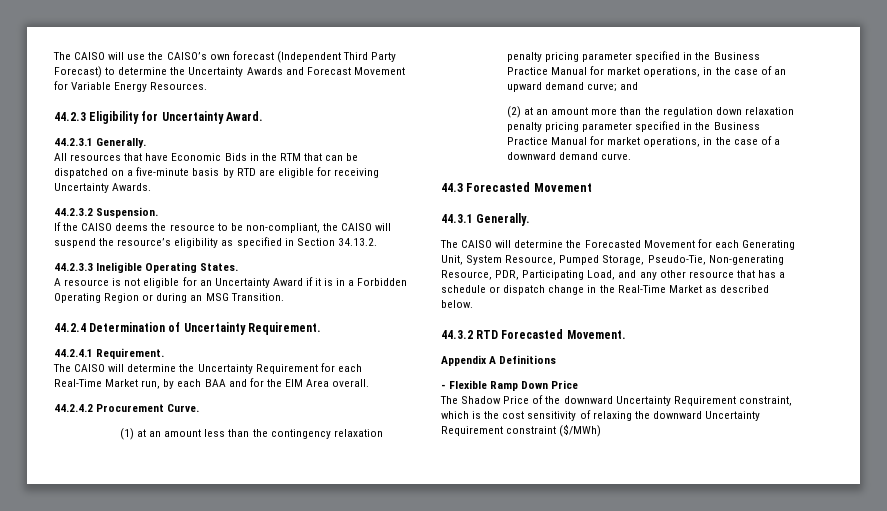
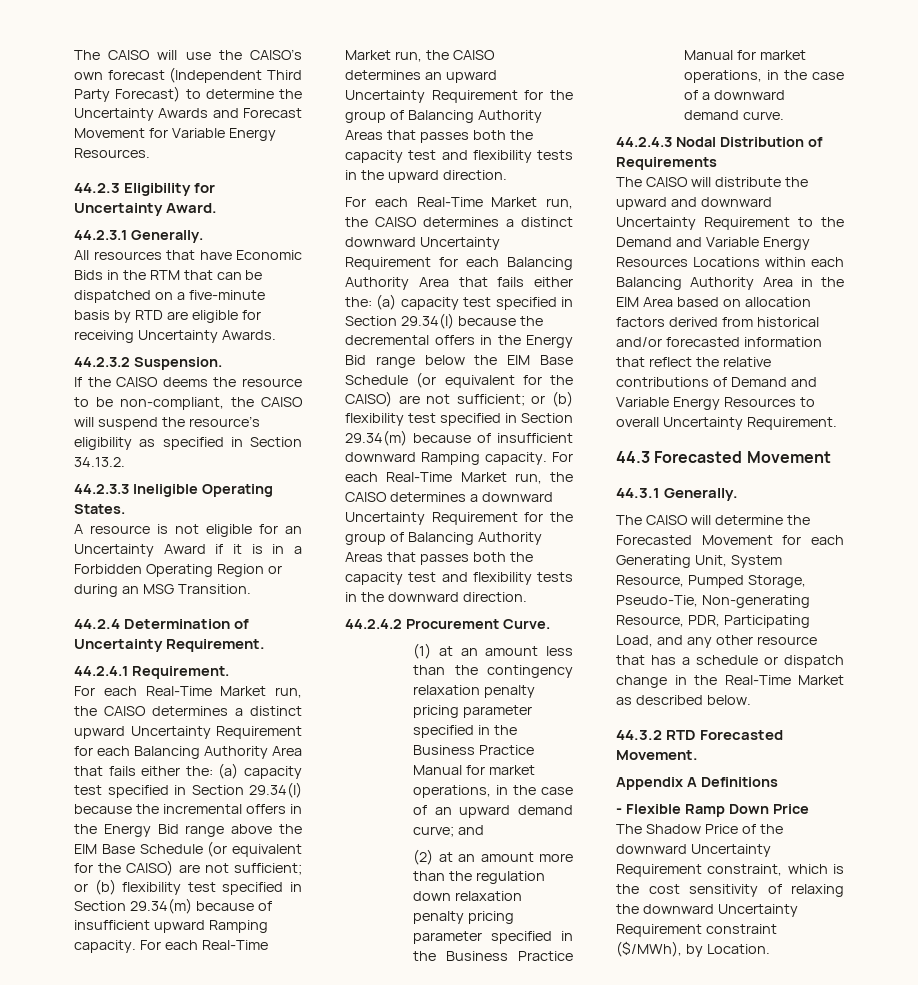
[53,363,362,374] [54,378,370,389] The CAISO will determine the Uncertainty Requirement for each Real-Time Market run, by each BAA and for the EIM Area overall. -> [74,686,302,698] [74,706,302,716] [74,726,302,739] [74,746,302,759] [74,763,302,779] [74,782,302,798] [74,804,302,814] [74,824,302,837] [74,841,302,857] [74,860,302,876] [74,879,302,895] [74,898,272,914] [74,920,268,933] [74,940,268,953] [345,50,495,62] [345,70,497,83] [345,90,573,103] [345,110,542,123] [345,130,533,143] [345,150,573,163] [345,170,507,183] [345,197,573,209] [345,217,573,227] [345,237,500,250] [345,257,573,270] [345,277,573,290] [345,294,573,310] [345,313,543,329] [345,335,573,348] [345,355,573,368] [345,372,573,388] [345,391,573,407] [345,413,573,426] [345,430,573,446] [345,452,573,465] [345,472,573,484] [345,492,553,502] [345,512,573,525] [345,532,542,545] [345,552,533,565] [345,572,573,585] [345,592,527,602] For each Real-Time Market run, the CAISO determines a distinct upward Uncertainty Requirement for each Balancing Authority Area that fails either the: (a) capacity test specified in Section 29.34(l) because the incremental offers in the Energy Bid range above the EIM Base Schedule (or equivalent for the CAISO) are not sufficient; or (b) flexibility test specified in Section 29.34(m) because of insufficient upward Ramping capacity. For each Real-Time Market run, the CAISO determines an upward Uncertainty Requirement for the group of Balancing Authority Areas that passes both the capacity test and flexibility tests in the upward direction. // For each Real-Time Market run, the CAISO determines a distinct downward Uncertainty Requirement for each Balancing Authority Area that fails either the: (a) capacity test specified in Section 29.34(l) because the decremental offers in the Energy Bid range below the EIM Base Schedule (or equivalent for the CAISO) are not sufficient; or (b) flexibility test specified in Section 29.34(m) because of insufficient downward Ramping capacity. For each Real-Time Market run, the CAISO determines a downward Uncertainty Requirement for the group of Balancing Authority Areas that passes both the capacity test and flexibility tests in the downward direction.
(632, 156) none -> [616,137,823,147] [616,157,717,170] [616,177,808,187] [616,197,772,210] [616,217,844,230] [616,237,810,250] [616,257,844,267] [616,277,844,290] [616,297,811,307] [616,317,819,327] [616,337,822,347] [616,357,771,367] [616,377,817,387] [616,397,815,410] [616,417,837,430] // 44.2.4.3 Nodal Distribution of Requirements // The CAISO will distribute the upward and downward Uncertainty Requirement to the Demand and Variable Energy Resources Locations within each Balancing Authority Area in the EIM Area based on allocation factors derived from historical and/or forecasted information that reflect the relative contributions of Demand and Variable Energy Resources to overall Uncertainty Requirement.
[559,424,602,437] ($/MWh) -> [616,941,770,957] ($/MWh), by Location.

